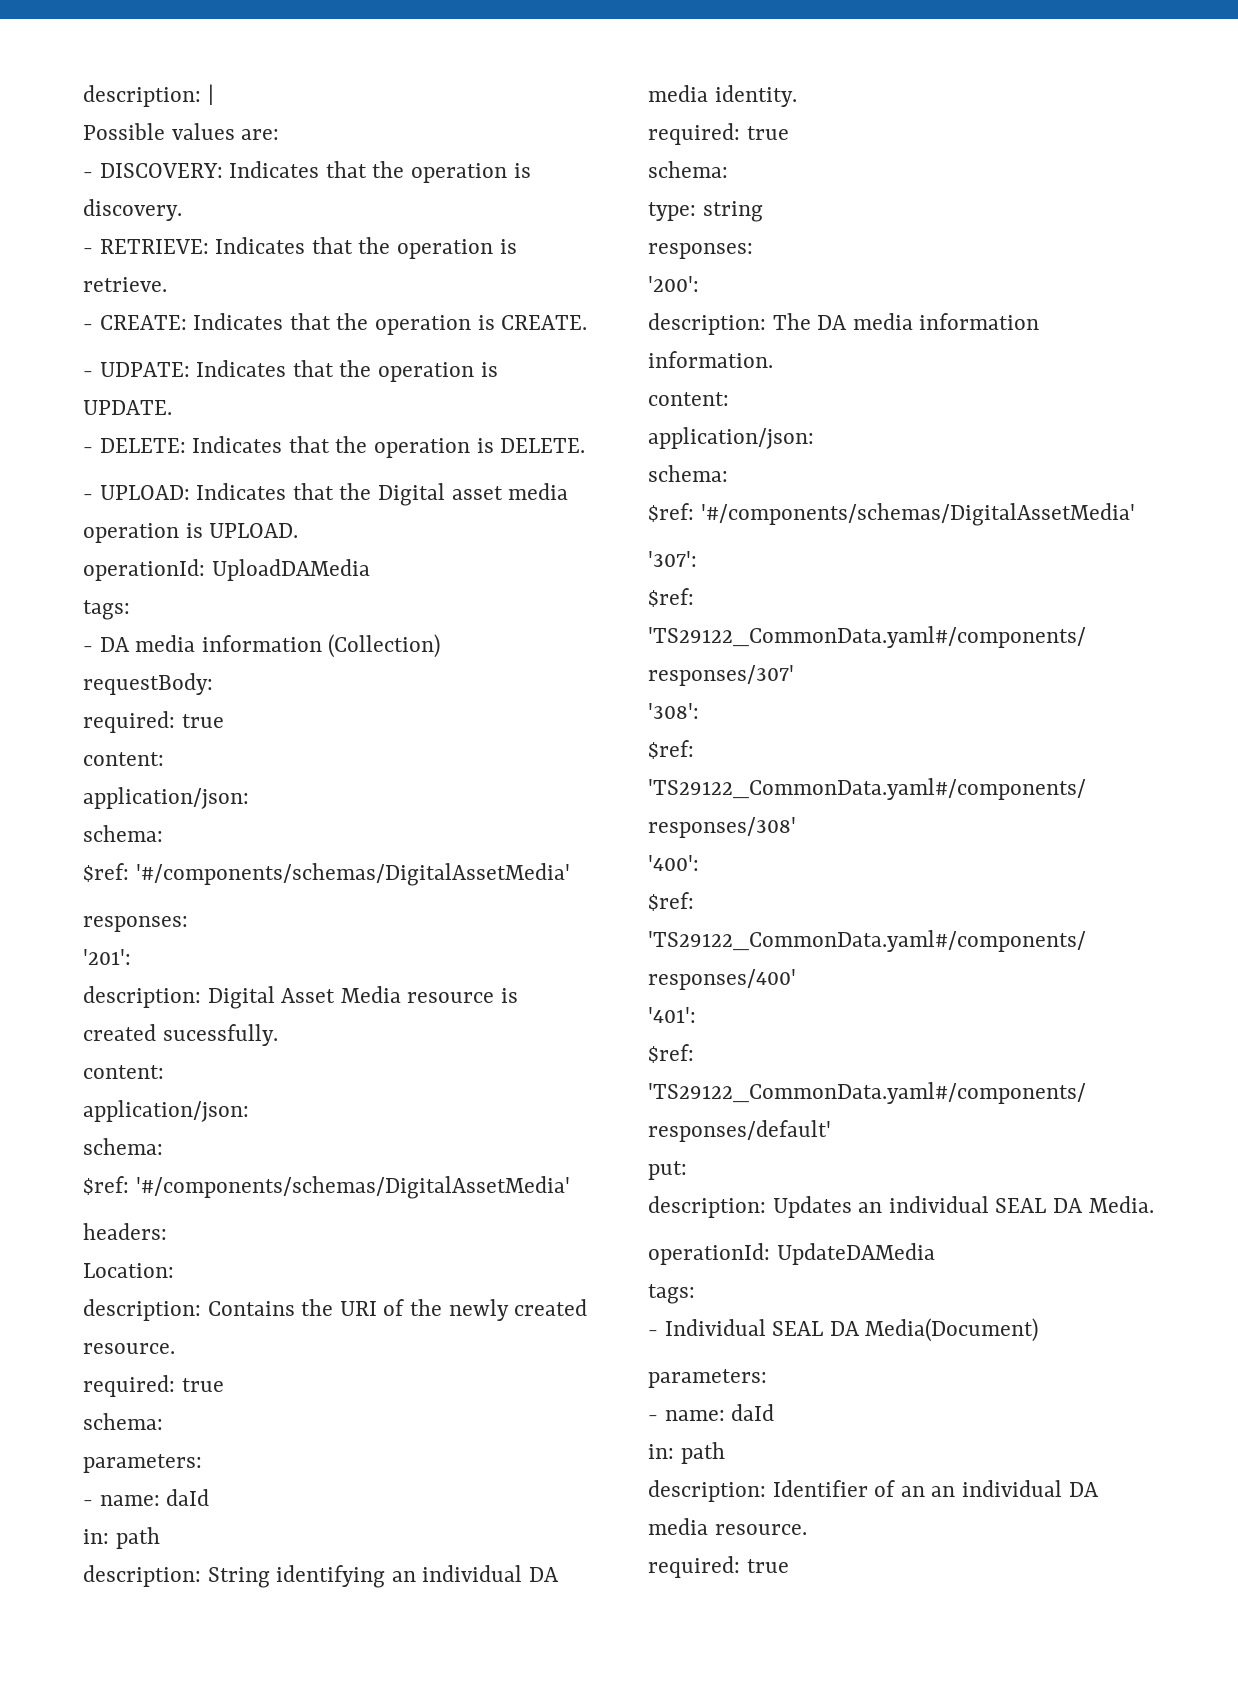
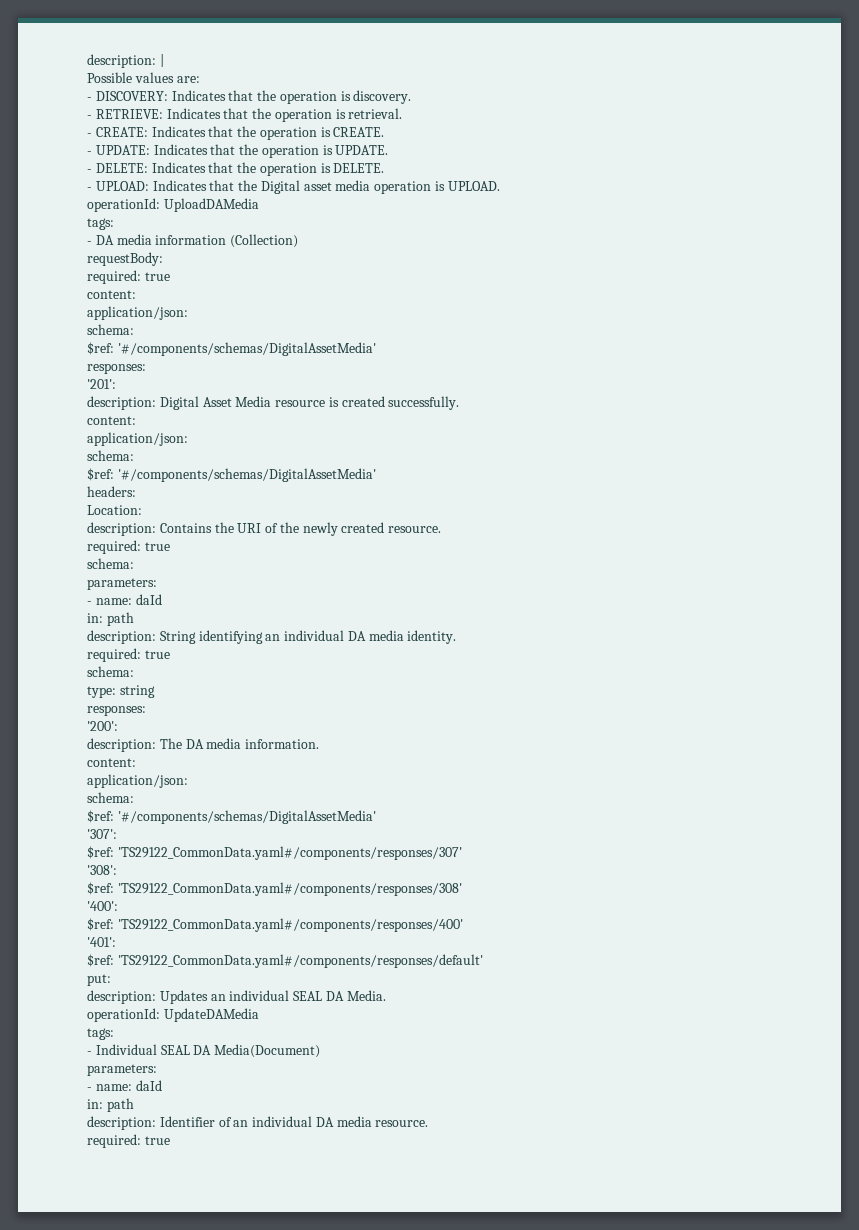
[83,277,167,292] retrieve. -> [348,108,403,119] retrieval.
[99,362,190,377] UDPATE: -> [95,145,150,155] UPDATE:
[162,1024,278,1046] sucessfully. -> [388,396,460,410] successfully.
[919,313,1040,330] information -> (242, 743) none
[931,1486,956,1497] an -> (249, 1123) none

